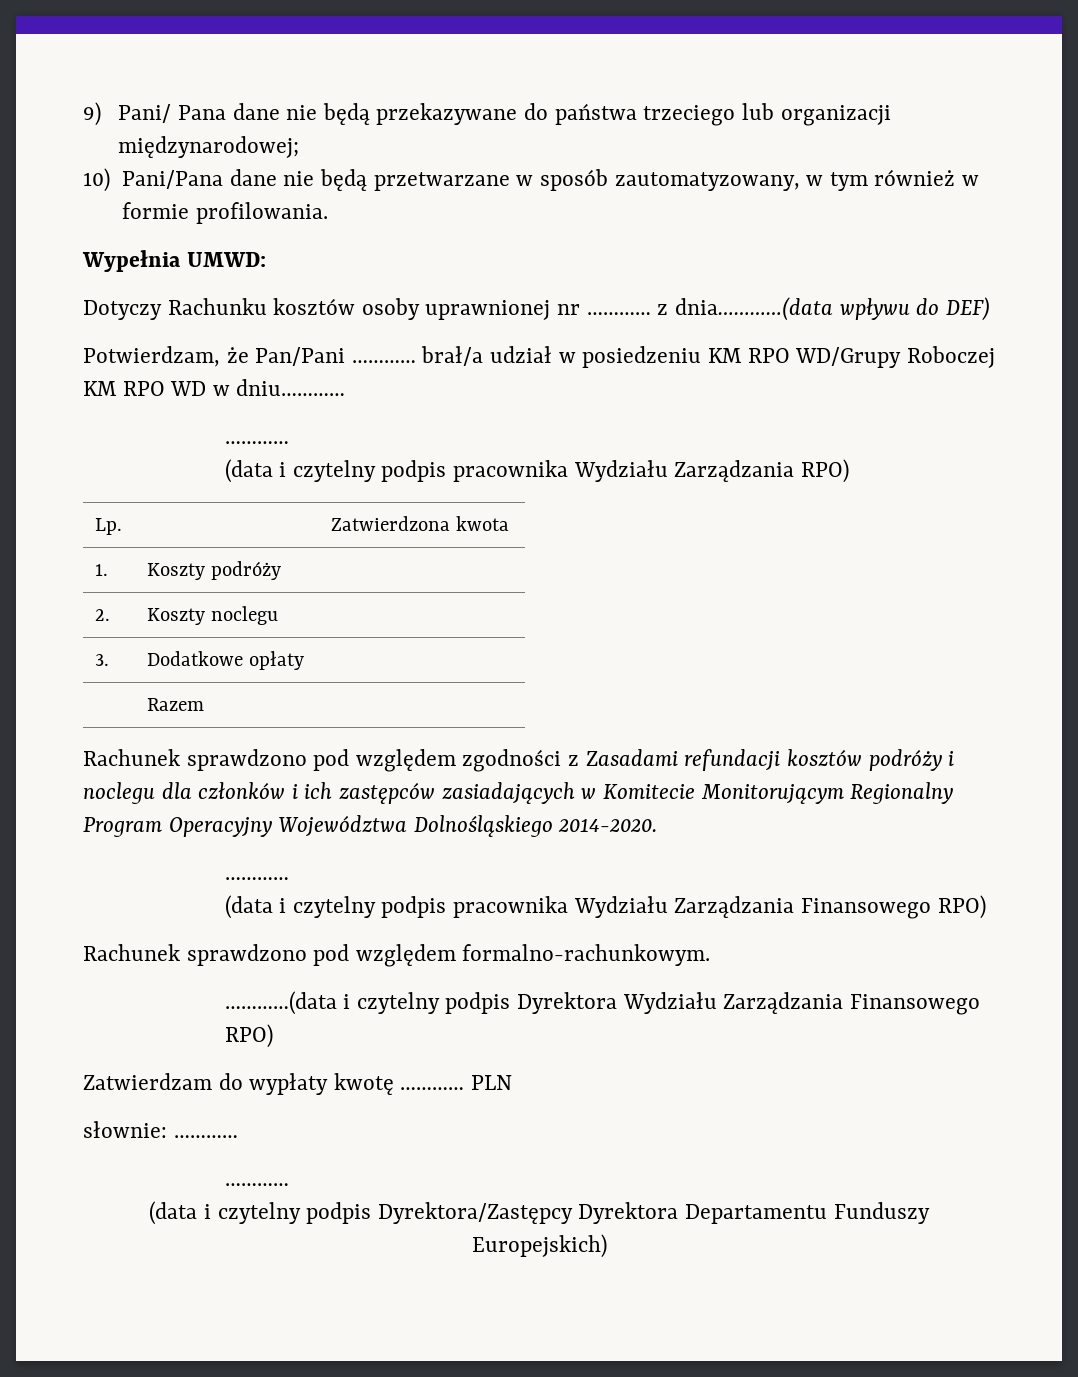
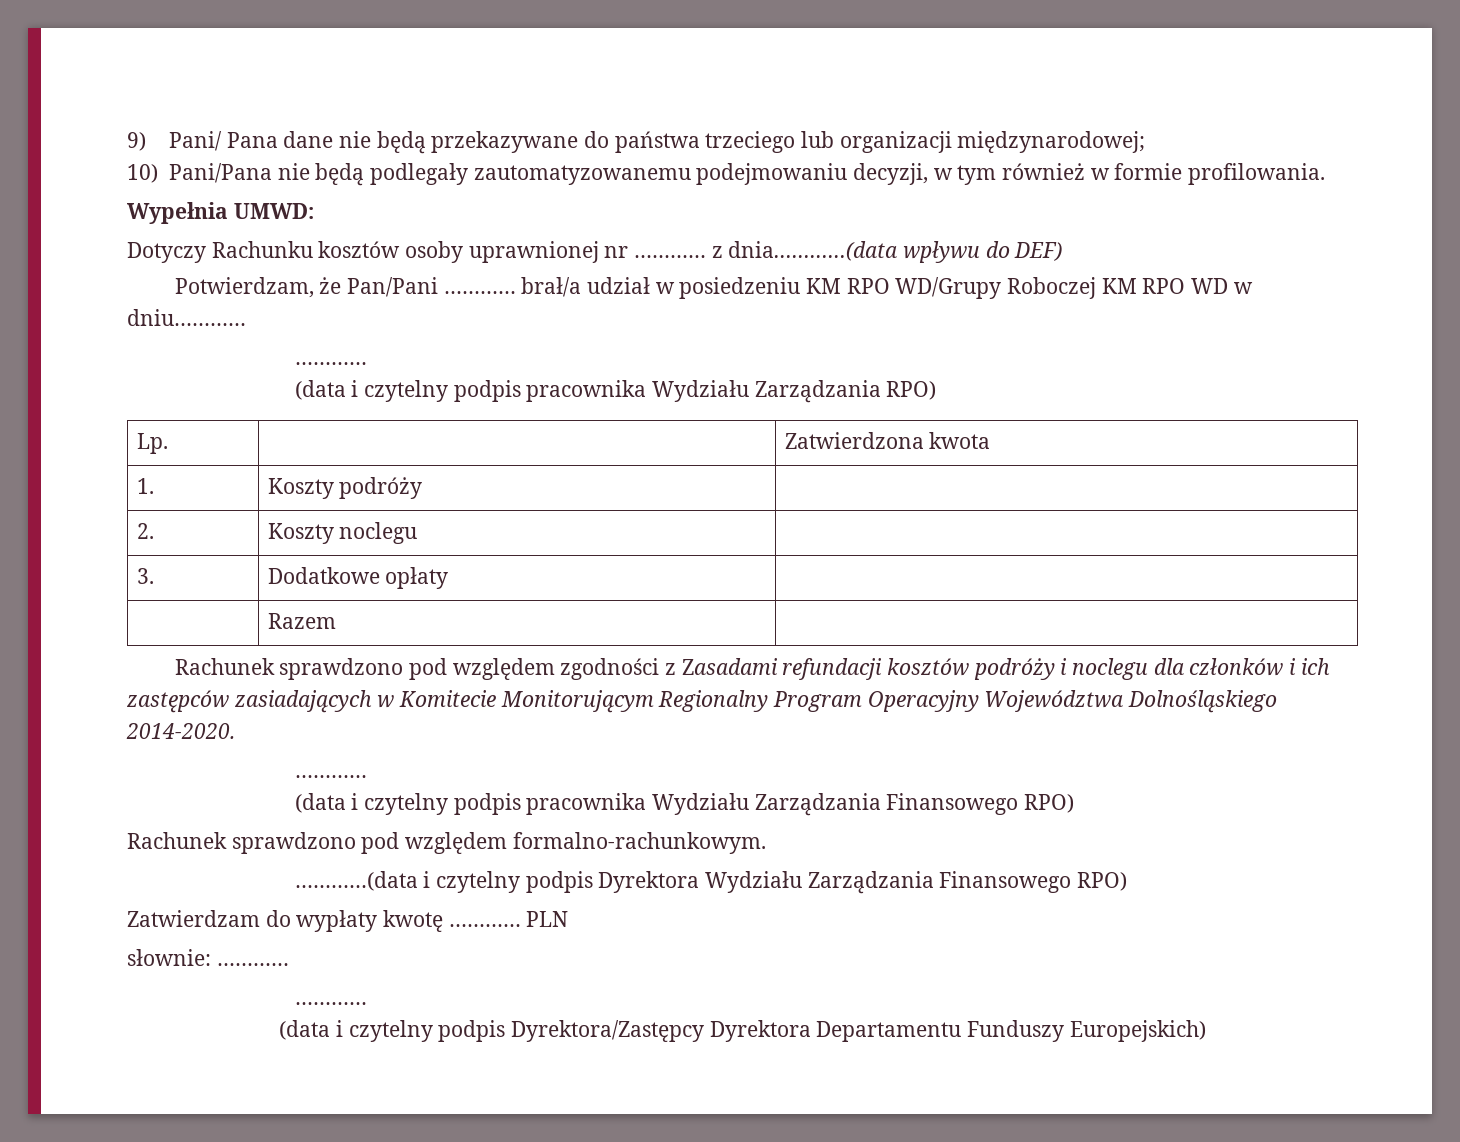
[229,169,800,191] dane nie będą przetwarzane w sposób zautomatyzowany, -> [277,163,928,186] nie będą podlegały zautomatyzowanemu podejmowaniu decyzji,

